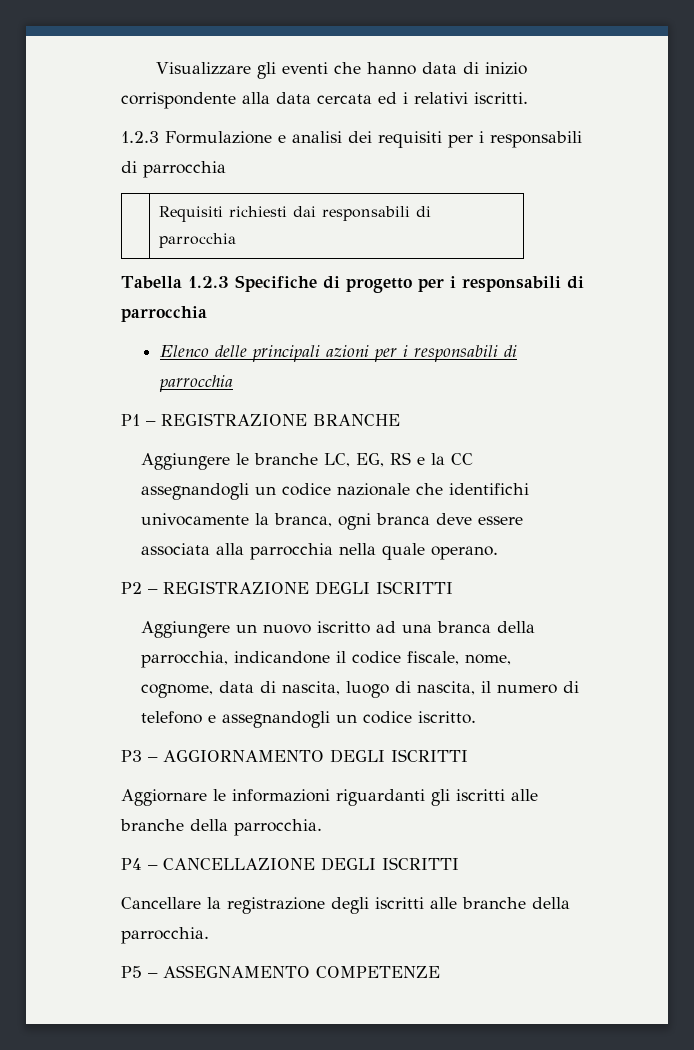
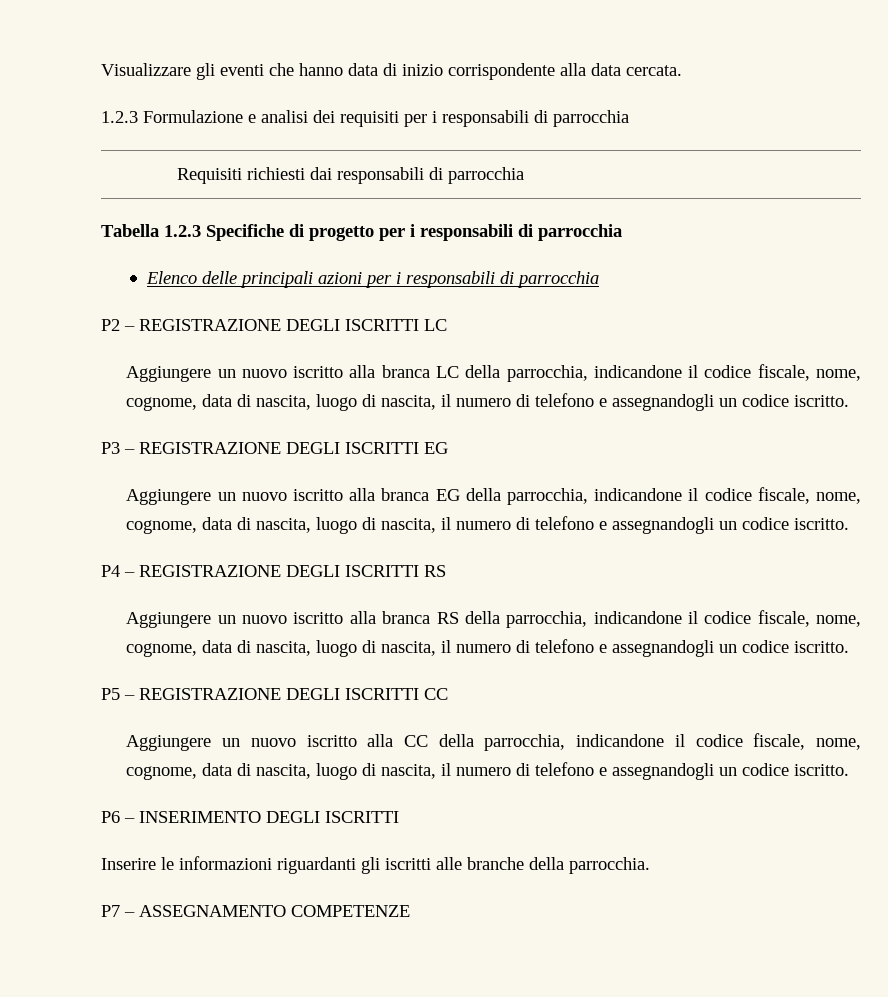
[317,92,528,104] cercata ed i relativi iscritti. -> [626,65,682,76] cercata.
[121,413,400,426] [140,452,473,470] [140,483,529,500] [140,513,523,530] [140,543,498,560] // P1 – REGISTRAZIONE BRANCHE // Aggiungere le branche LC, EG, RS e la CC assegnandogli un codice nazionale che identifichi univocamente la branca, ogni branca deve essere associata alla parrocchia nella quale operano. -> (599, 279) none
[140,621,491,638] // Aggiungere un nuovo iscritto ad una branca -> [424,319,447,331] [126,365,460,382] LC // Aggiungere un nuovo iscritto alla branca LC
[163,749,468,763] [121,789,207,806] AGGIORNAMENTO DEGLI ISCRITTI // Aggiornare -> [139,442,448,454] [126,487,861,505] [126,516,850,534] [101,565,446,577] [126,610,862,628] [126,639,850,657] [101,688,448,700] [126,733,862,751] [126,762,850,780] [101,811,399,823] [101,858,156,870] REGISTRAZIONE DEGLI ISCRITTI EG // Aggiungere un nuovo iscritto alla branca EG della parrocchia, indicandone il codice fiscale, nome, cognome, data di nascita, luogo di nascita, il numero di telefono e assegnandogli un codice iscritto. // P4 – REGISTRAZIONE DEGLI ISCRITTI RS // Aggiungere un nuovo iscritto alla branca RS della parrocchia, indicandone il codice fiscale, nome, cognome, data di nascita, luogo di nascita, il numero di telefono e assegnandogli un codice iscritto. // P5 – REGISTRAZIONE DEGLI ISCRITTI CC // Aggiungere un nuovo iscritto alla CC della parrocchia, indicandone il codice fiscale, nome, cognome, data di nascita, luogo di nascita, il numero di telefono e assegnandogli un codice iscritto. // P6 – INSERIMENTO DEGLI ISCRITTI // Inserire
[121,857,459,871] [121,897,570,914] [121,927,209,944] [121,966,142,978] P4 – CANCELLAZIONE DEGLI ISCRITTI // Cancellare la registrazione degli iscritti alle branche della parrocchia. // P5 -> [101,905,120,917] P7

